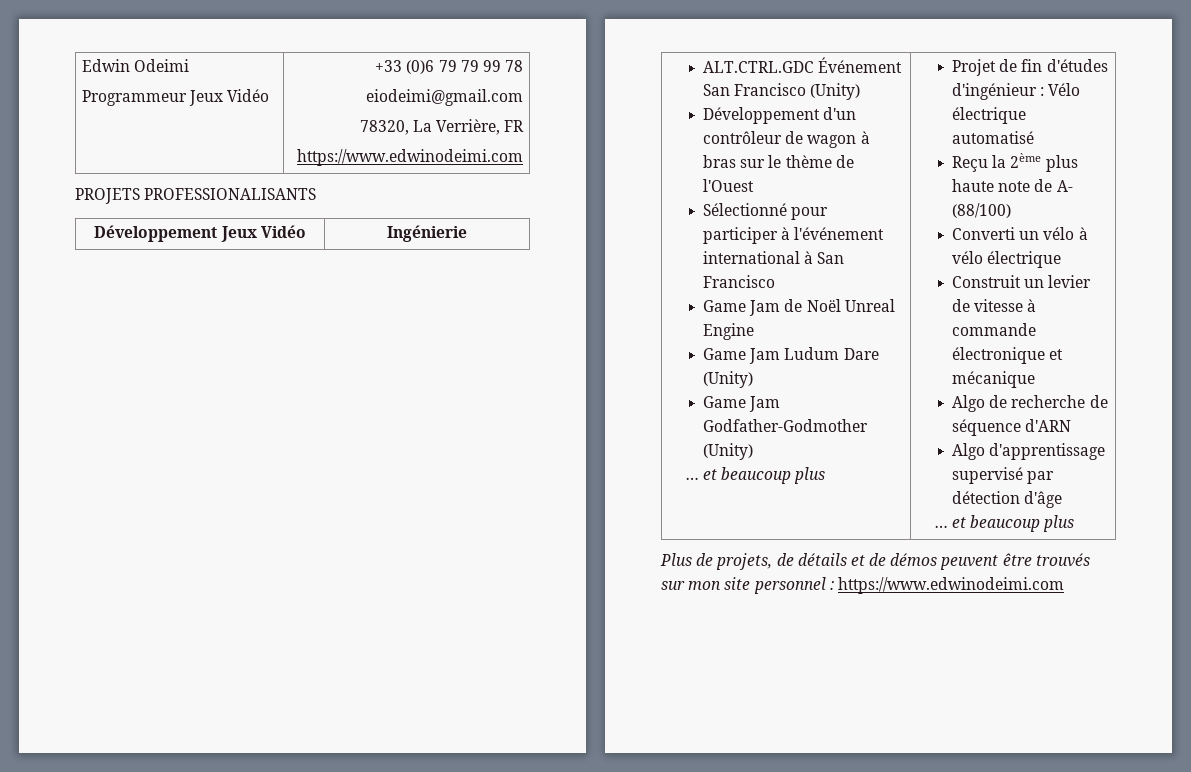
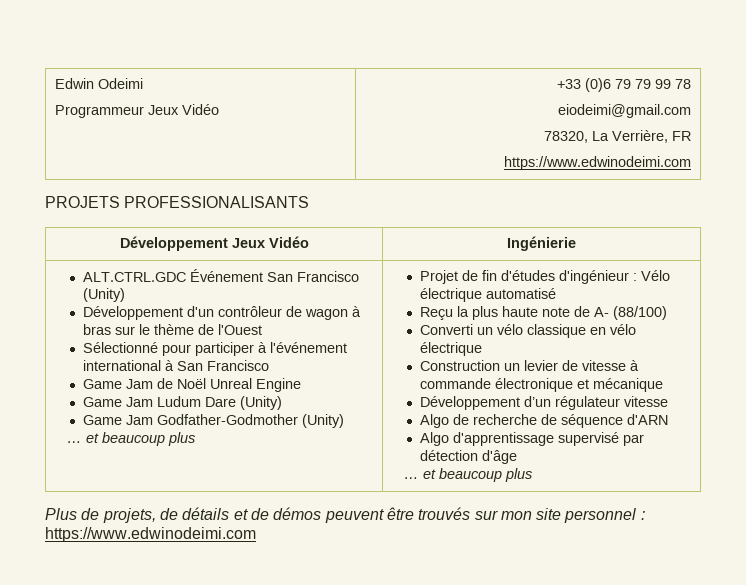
[1010,153,1042,168] 2ème -> (470, 311) none
[1078,227,1088,240] à -> [527,324,607,338] classique en
[951,275,1021,288] Construit -> [420,360,501,371] Construction
(1035, 379) none -> [420,396,669,410] // Développement d’un régulateur vitesse

